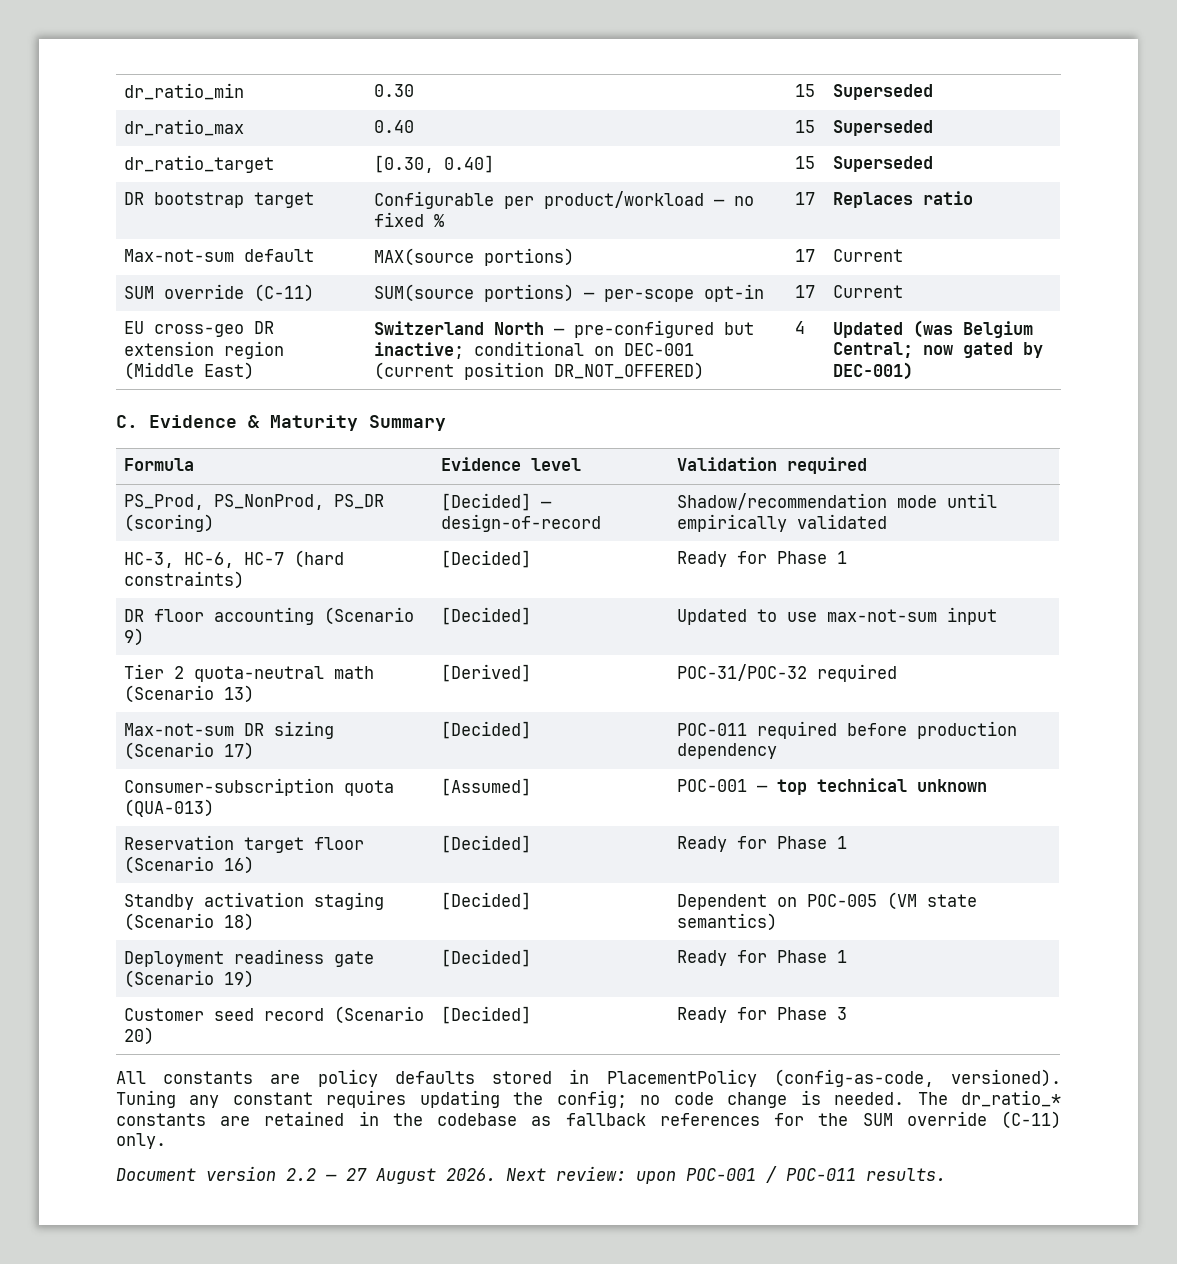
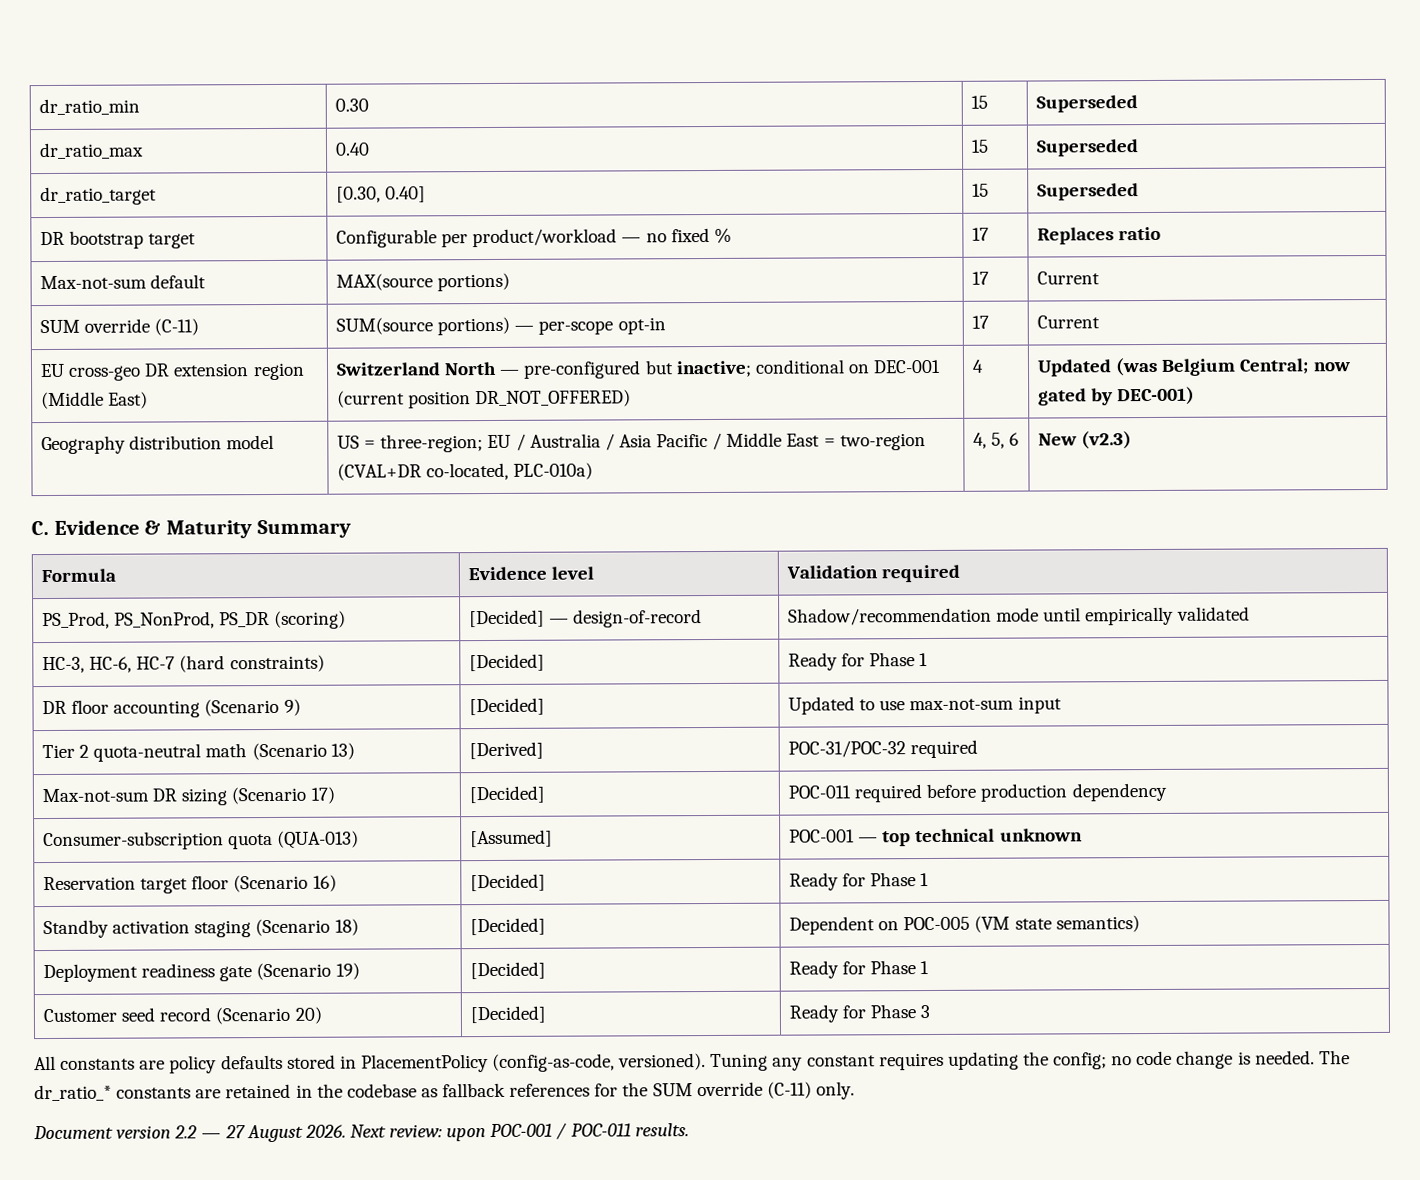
(914, 371) none -> [40,434,275,455] [336,432,926,453] [336,462,594,481] [972,432,1020,449] [1037,431,1133,450] // Geography distribution model | US = three-region; EU / Australia / Asia Pacific / Middle East = two-region (CVAL+DR co-located, PLC-010a) | 4, 5, 6 | New (v2.3)

